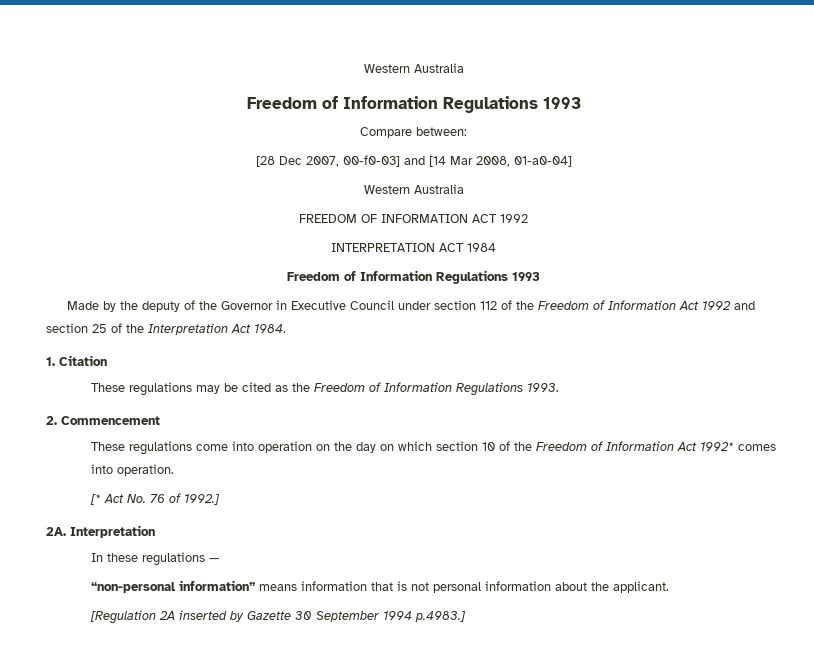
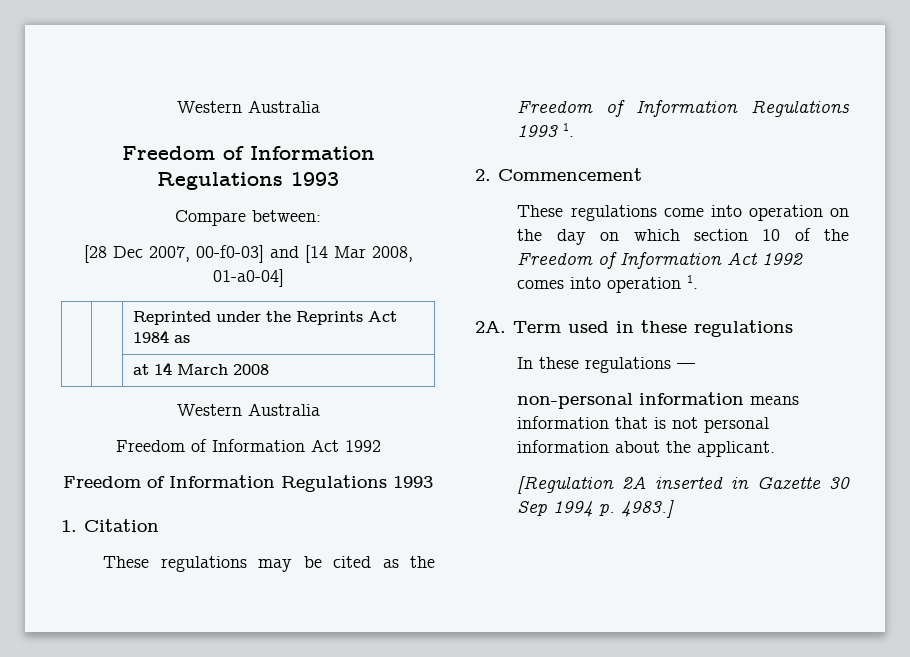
[363,184,464,194] [299,214,528,223] [331,243,496,252] [287,270,540,284] [66,300,755,312] [46,323,286,335] // Western Australia // FREEDOM OF INFORMATION ACT 1992 // INTERPRETATION ACT 1984 // Freedom of Information Regulations 1993 // Made by the deputy of the Governor in Executive Council under section 112 of the Freedom of Information Act 1992 and section 25 of the Interpretation Act 1984. -> [133,311,398,325] [133,330,191,343] [133,362,270,375] [176,403,320,416] [115,439,381,452] [63,475,433,492] // | | Reprinted under the Reprints Act 1984 as // | | at 14 March 2008 // Western Australia // Freedom of Information Act 1992 // Freedom of Information Regulations 1993
[527,383,560,392] 1993. -> [517,123,575,137] 1993 1.
[700,442,735,451] 1992* -> [762,253,804,265] 1992
[117,464,175,476] [90,493,221,505] [46,525,155,538] operation. // [* Act No. 76 of 1992.] // 2A. Interpretation -> [607,275,699,293] [475,320,793,337] operation 1. // 2A. Term used in these regulations
[91,580,256,593] “non-personal information” -> [517,392,745,409] non-personal information
[230,611,245,622] by -> [731,477,750,489] in
[316,611,467,622] September 1994 p.4983.] -> [517,500,675,518] Sep 1994 p. 4983.]

